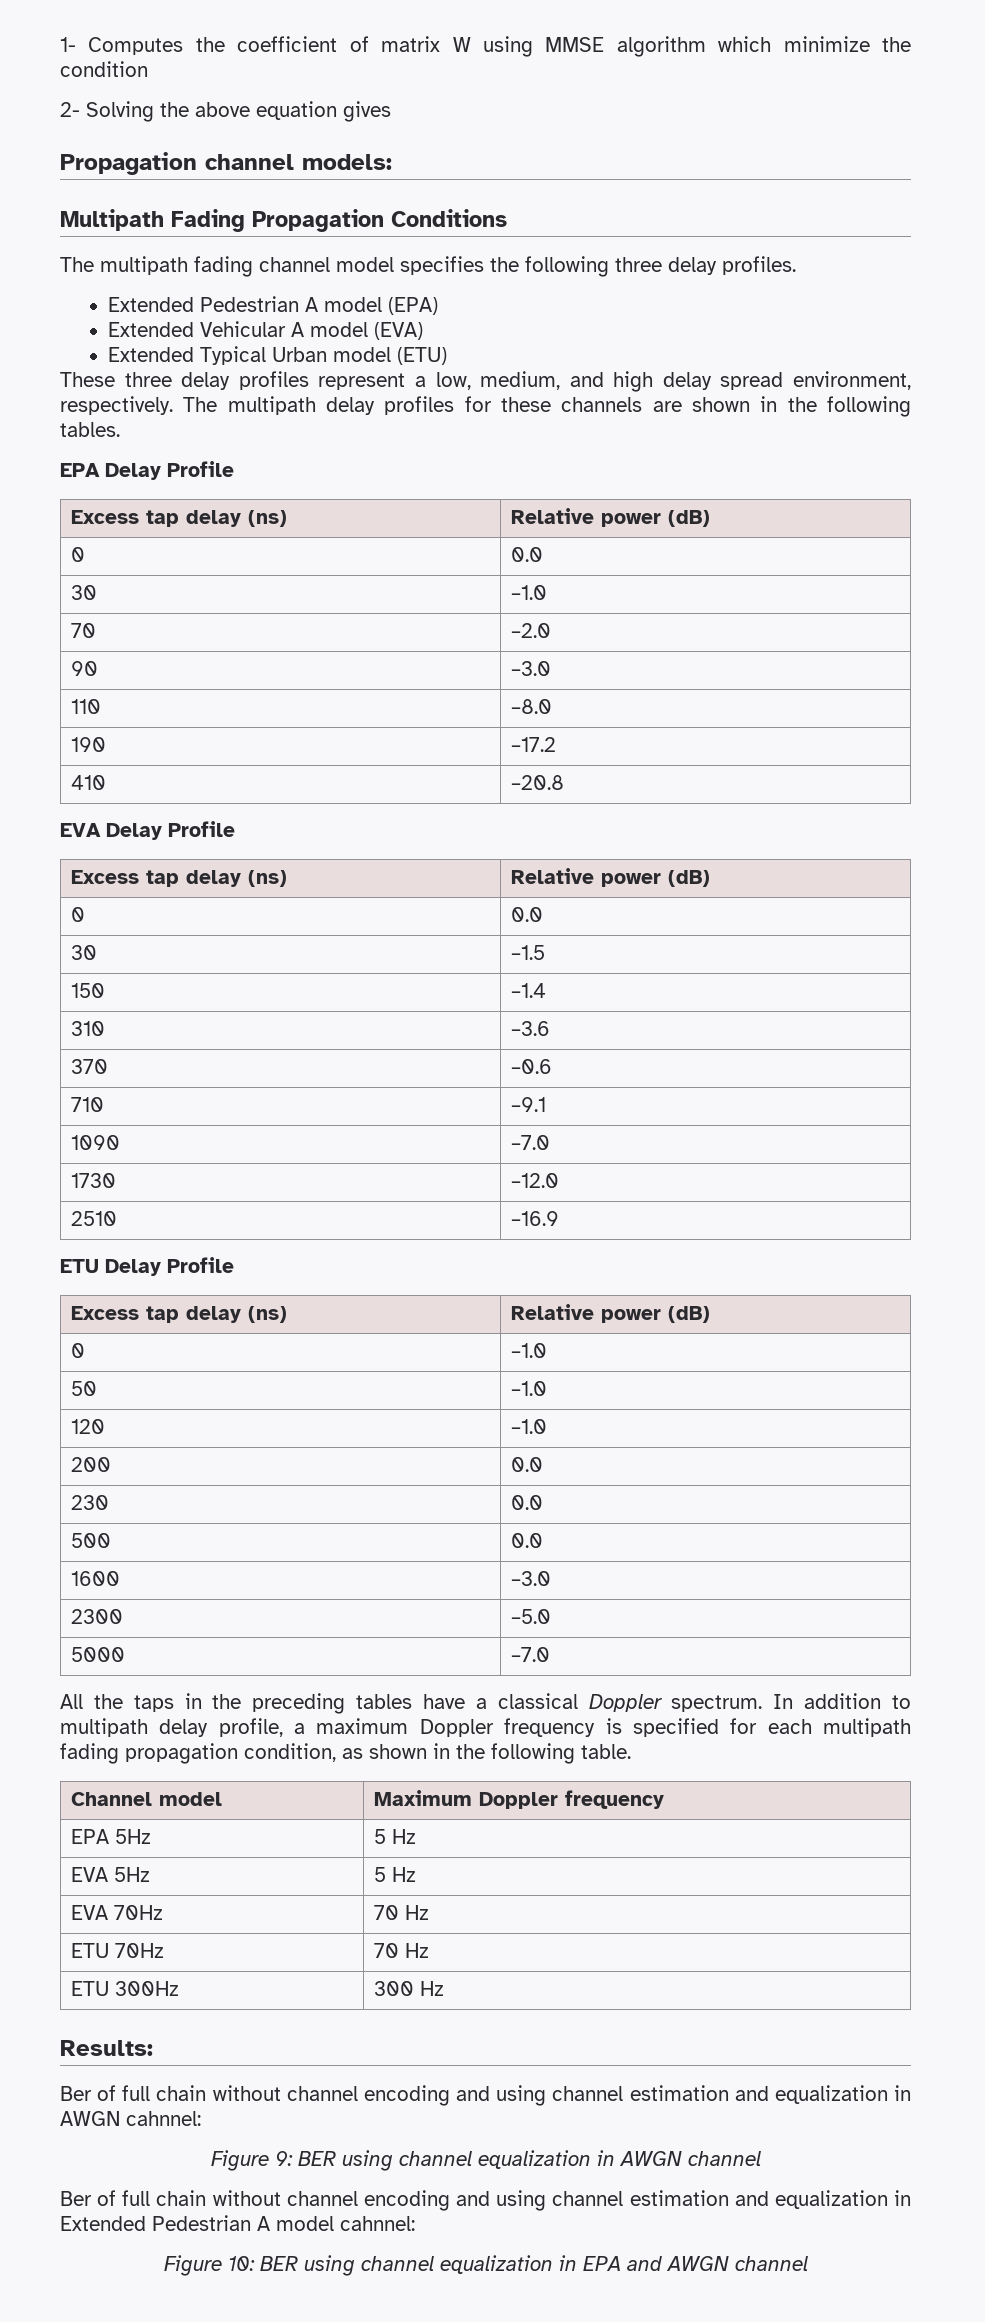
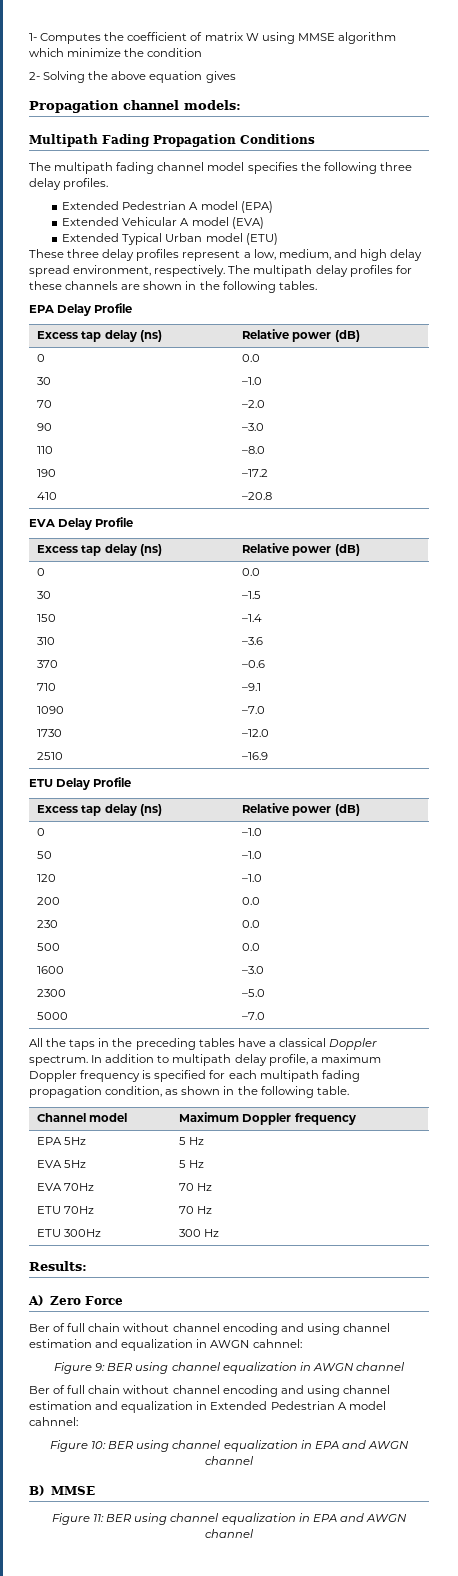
(153, 2048) none -> [28,1295,123,1306] // A) Zero Force
(808, 2263) none -> [29,1485,95,1496] [52,1513,407,1525] [205,1529,254,1538] // B) MMSE // Figure 11: BER using channel equalization in EPA and AWGN channel

